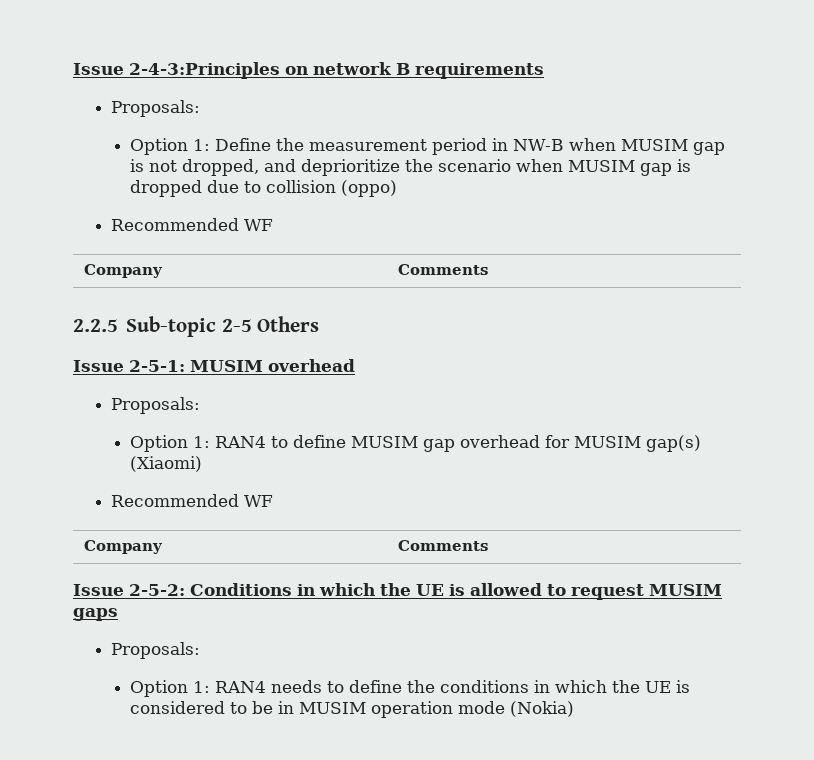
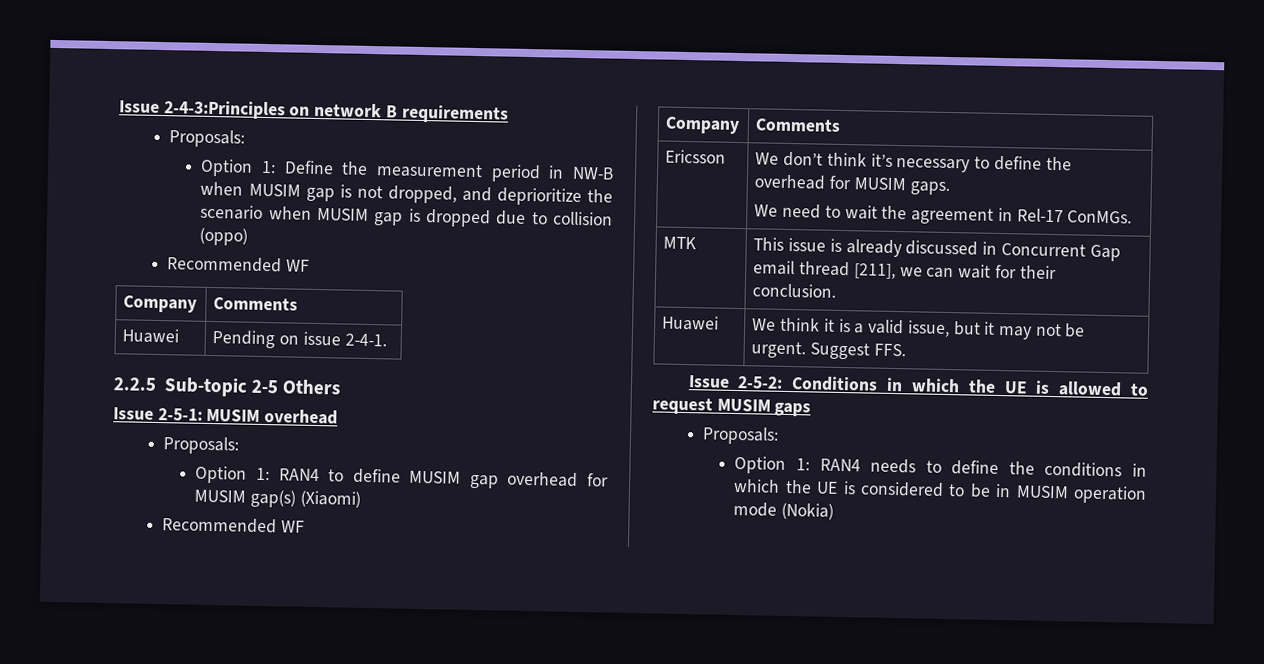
(488, 269) none -> [122,328,180,344] [212,330,387,349] // Huawei | Pending on issue 2-4-1.
(488, 545) none -> [665,149,727,164] [755,151,1072,173] [754,174,950,196] [754,203,1133,225] [663,236,698,250] [753,237,1121,262] [753,260,1057,280] [752,283,837,298] [662,315,720,331] [752,317,1086,340] [751,341,906,360] // Ericsson | We don’t think it’s necessary to define the overhead for MUSIM gaps. // We need to wait the agreement in Rel-17 ConMGs. // MTK | This issue is already discussed in Concurrent Gap email thread [211], we can wait for their conclusion. // Huawei | We think it is a valid issue, but it may not be urgent. Suggest FFS.

